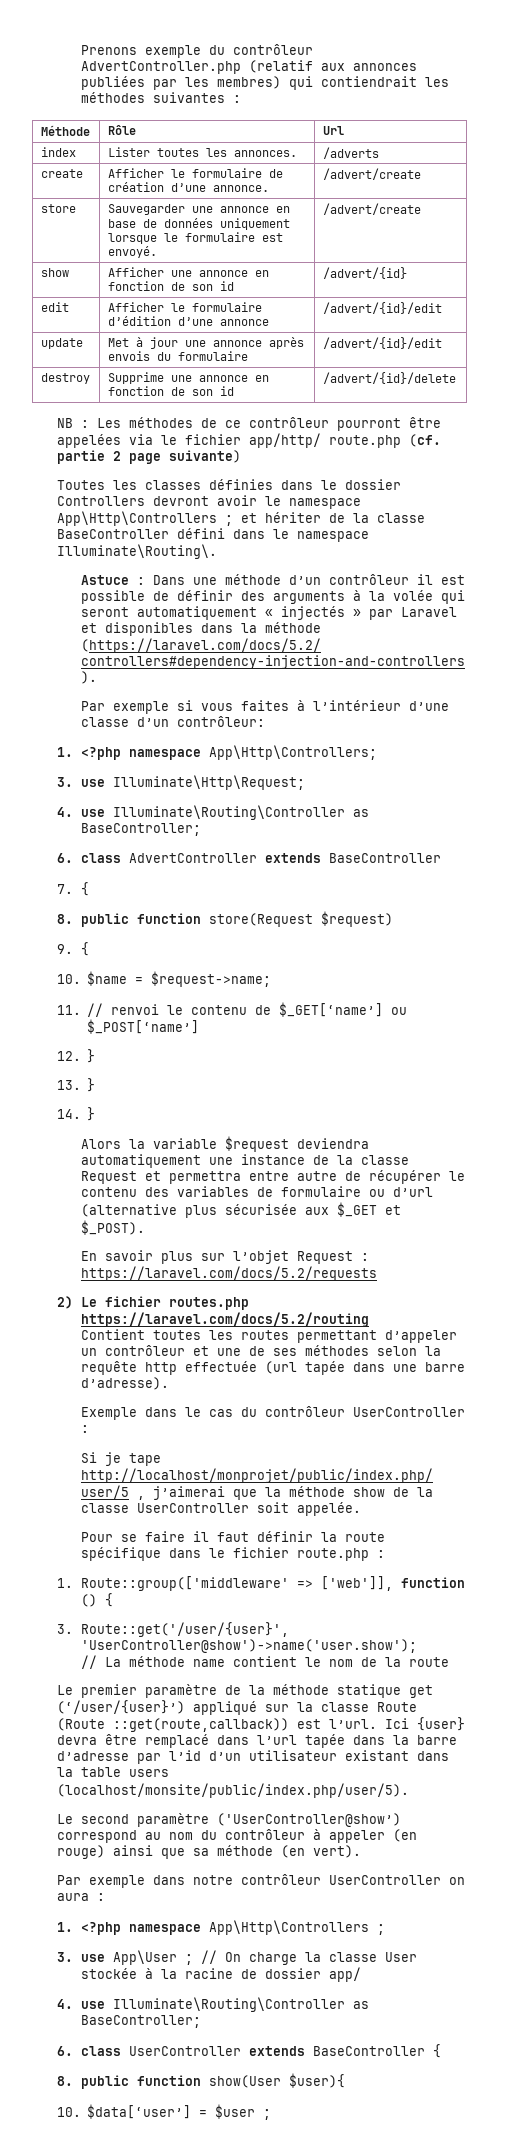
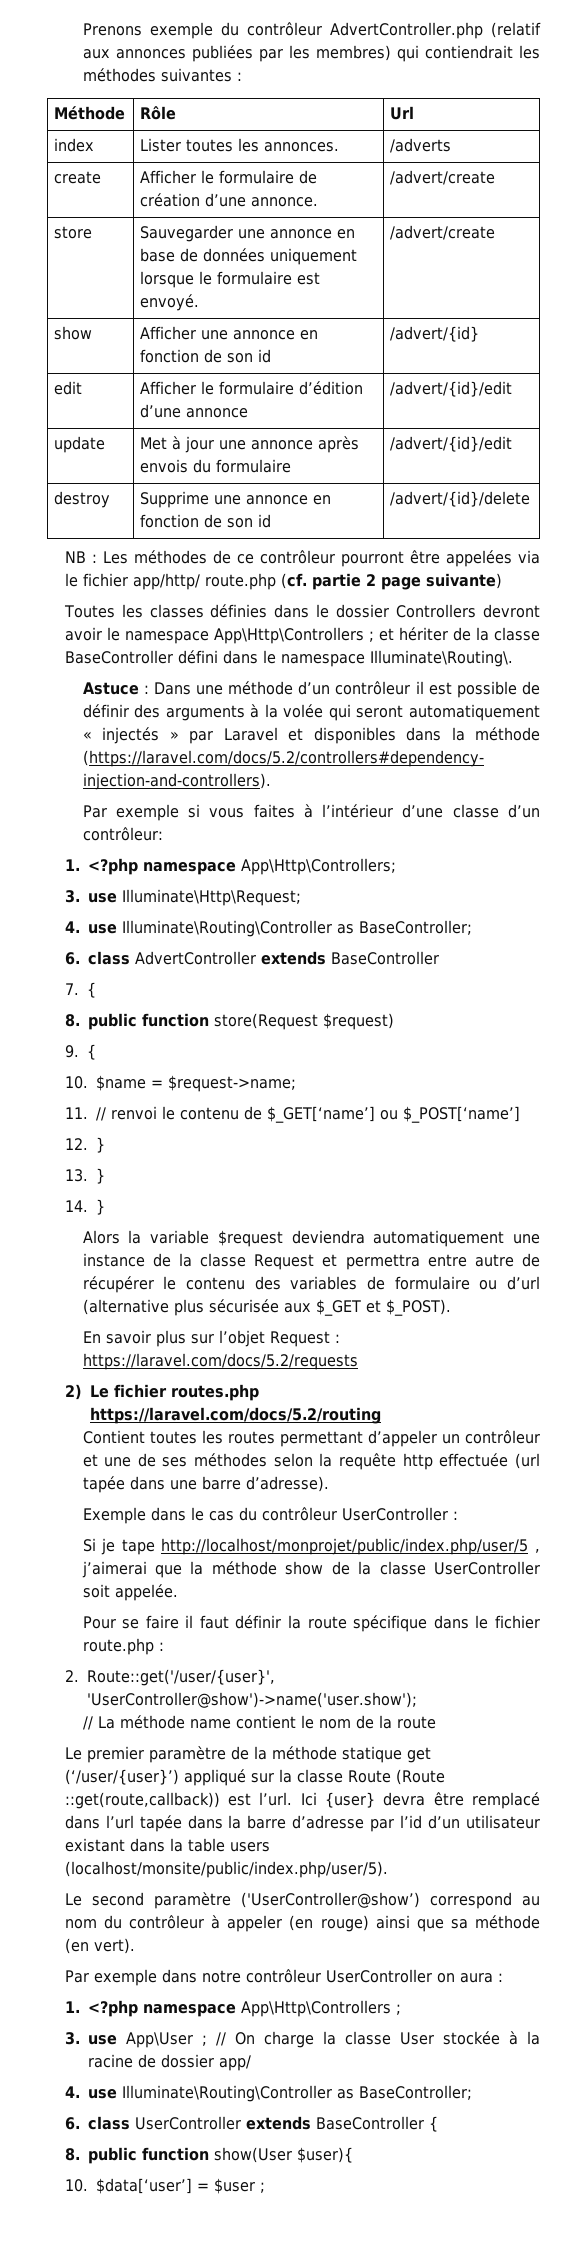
[56,1576,466,1591] [81,1593,114,1607] [56,1624,73,1634] 1. Route::group(['middleware' => ['web']], function () { // 3. -> [64,1670,79,1682] 2.

